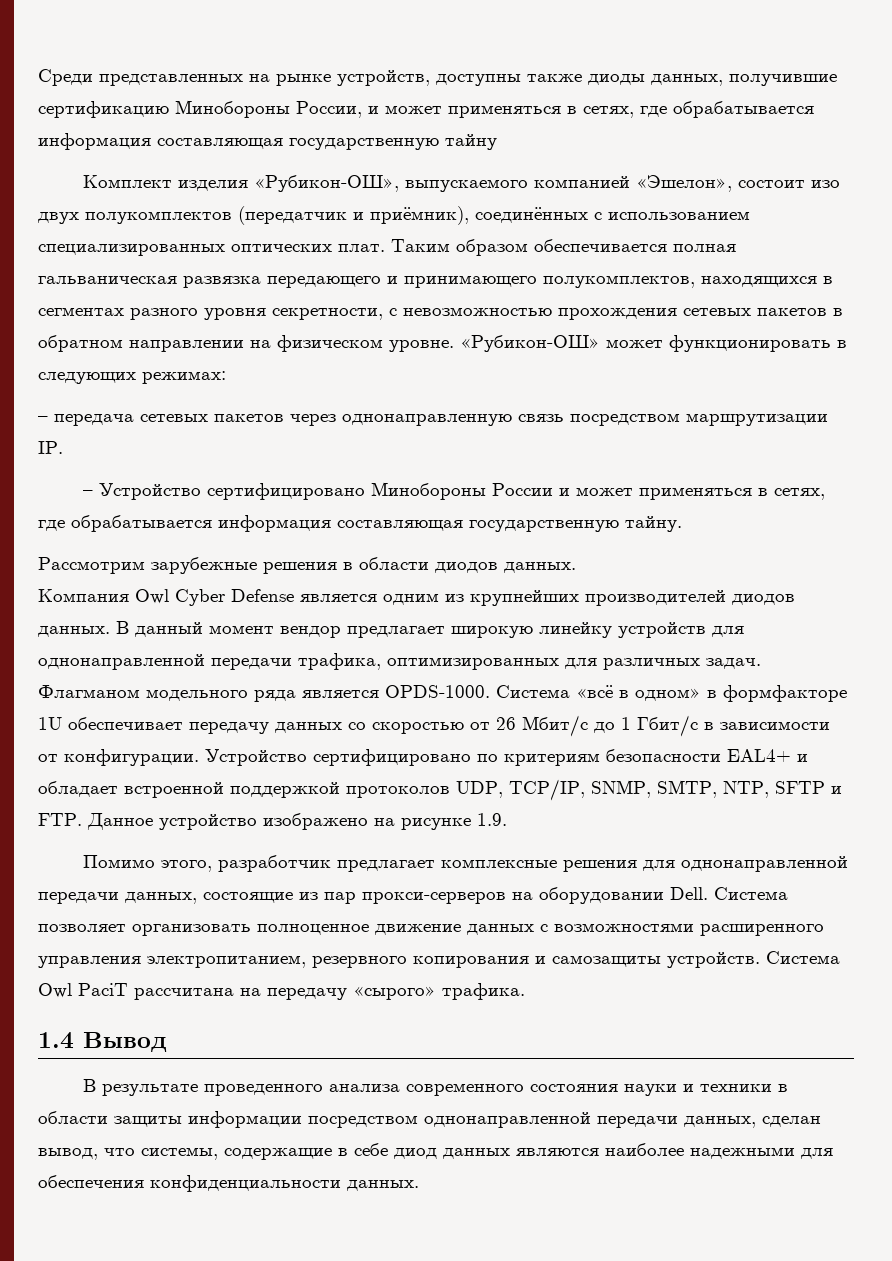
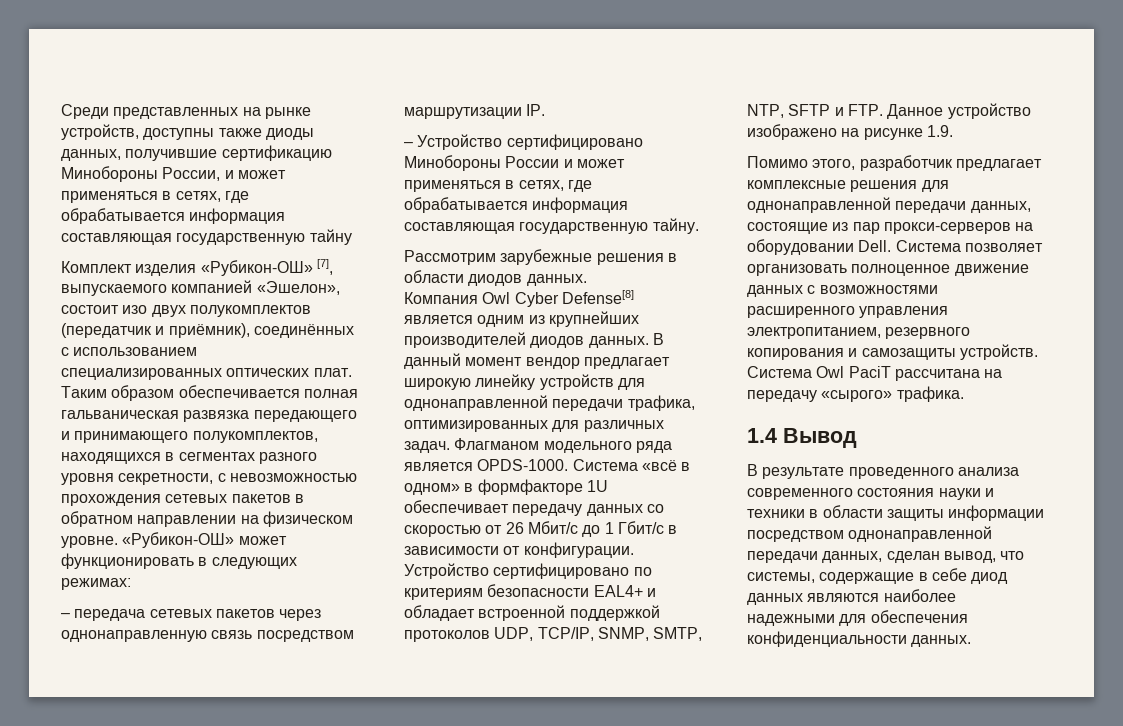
[254,175,400,192] «Рубикон-ОШ», -> [200,259,333,276] «Рубикон-ОШ» [7],
[231,589,294,602] Defense -> [561,290,634,304] Defense[8]

